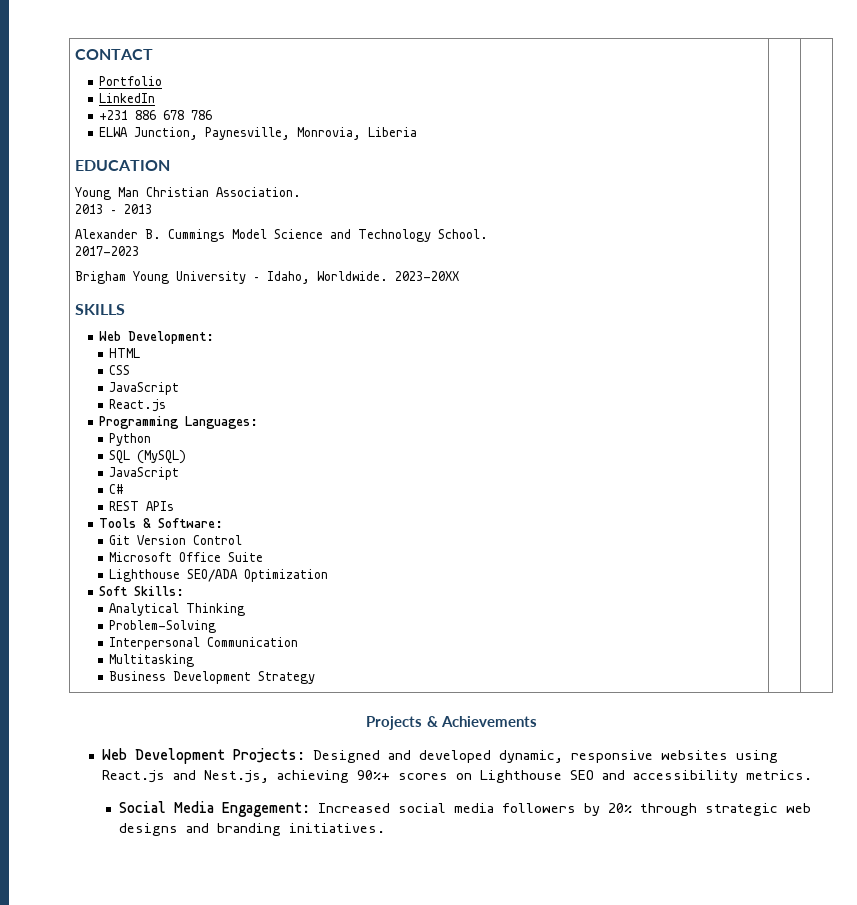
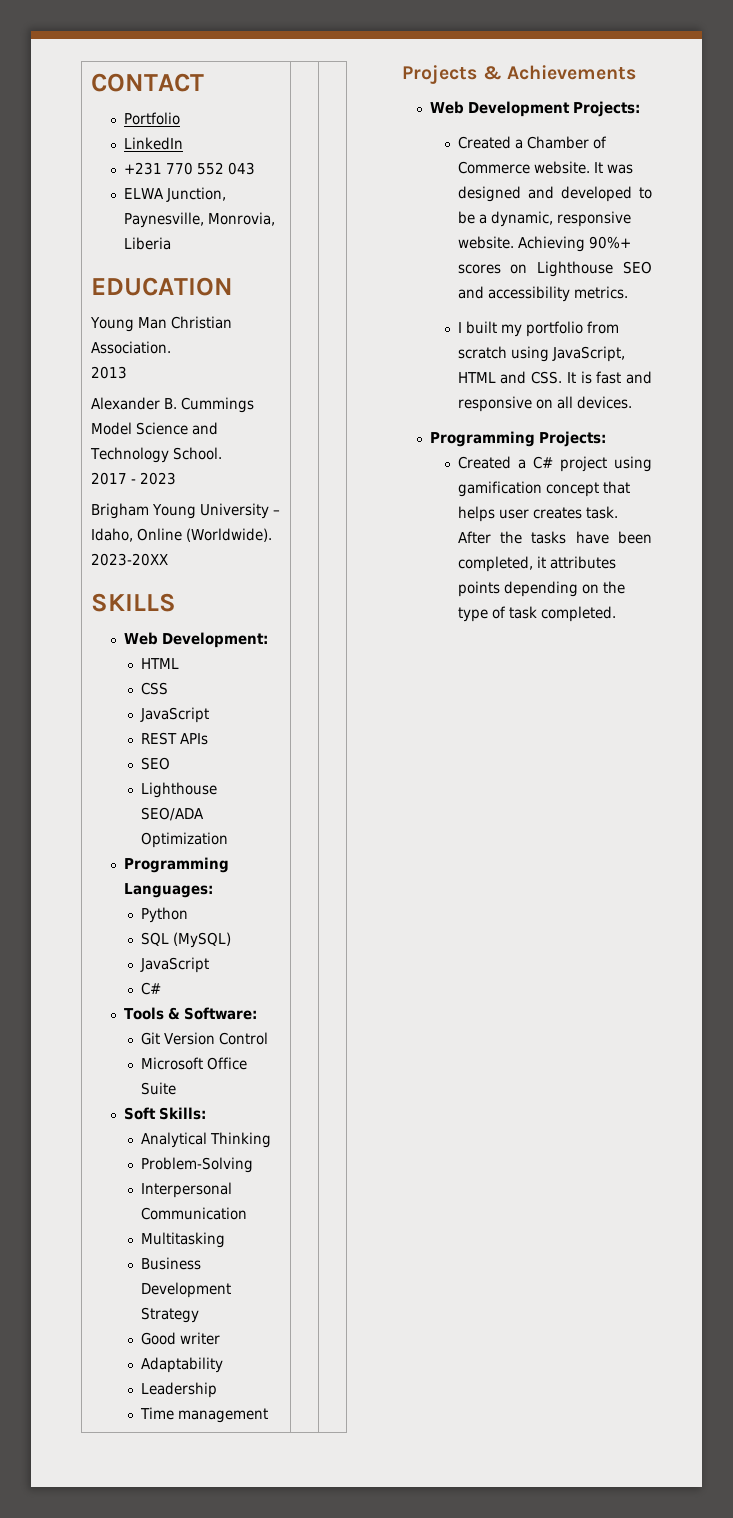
[135,110,213,120] 886 678 786 -> [165,162,255,175] 770 552 043
[109,204,152,214] – 2013 -> (128, 372) none
[74,246,139,256] 2017-2023 -> [91,472,177,485] 2017 - 2023
[316,271,388,281] Worldwide. -> [137,528,273,542] Online (Worldwide).
[109,399,167,412] React.js -> [140,732,208,745] [140,757,170,770] [140,782,217,798] [140,807,204,821] [140,832,228,848] REST APIs // SEO // Lighthouse SEO/ADA Optimization
[109,501,175,511] // REST APIs -> (161, 988) none
[109,569,329,582] // Lighthouse SEO/ADA Optimization -> (176, 1088) none
(316, 677) none -> [140,1332,220,1345] [140,1357,223,1373] [140,1382,217,1398] [139,1407,268,1423] // Good writer // Adaptability // Leadership // Time management
[312,750,778,763] [101,770,349,783] Designed and developed dynamic, responsive websites using React.js and Nest.js, achieving -> [457,136,607,149] [457,161,633,174] [457,186,652,202] [457,211,631,227] [457,236,585,252] // Created a Chamber of Commerce website. It was designed and developed to be a dynamic, responsive website. Achieving
[118,801,811,817] [118,823,385,836] Social Media Engagement: Increased social media followers by 20% through strategic web designs and branding initiatives. -> [457,321,619,337] [457,346,625,362] [457,371,652,384] [457,396,632,412] [429,431,606,447] [457,456,652,472] [457,481,630,497] [457,506,618,522] [457,531,652,544] [457,556,616,572] [457,581,625,597] [457,606,616,622] I built my portfolio from scratch using JavaScript, HTML and CSS. It is fast and responsive on all devices. // Programming Projects: // Created a C# project using gamification concept that helps user creates task. After the tasks have been completed, it attributes points depending on the type of task completed.

